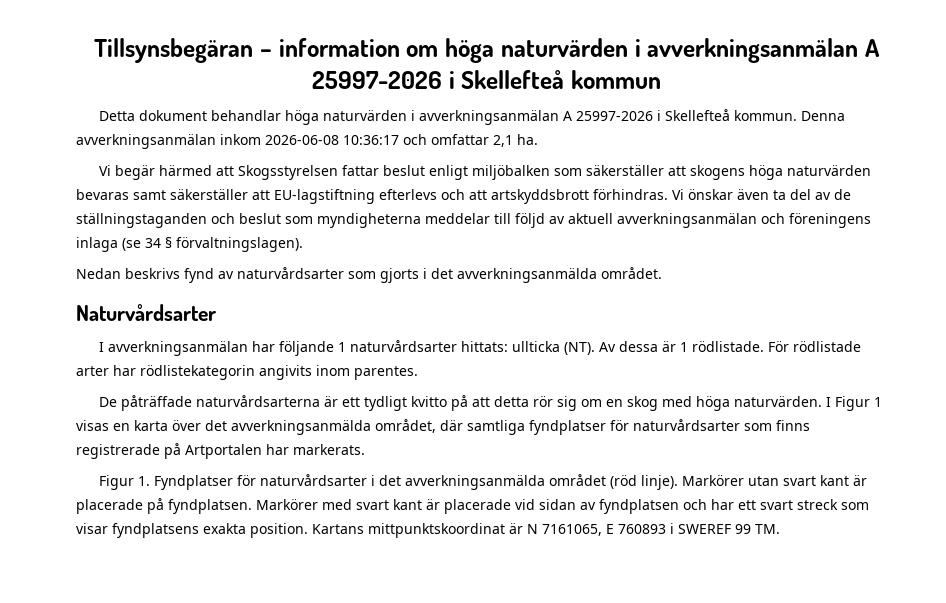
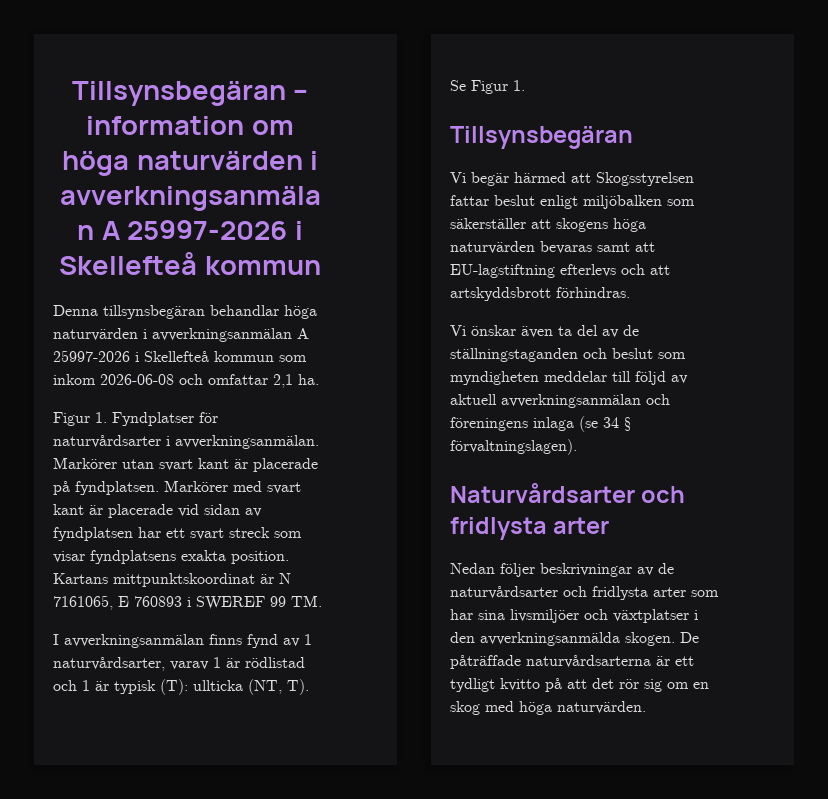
[99,110,208,121] Detta dokument -> [53,305,205,319] Denna tillsynsbegäran
[734,110,846,121] [76,134,216,149] kommun. Denna avverkningsanmälan -> [214,351,307,362] kommun som
[343,135,399,145] 10:36:17 -> (174, 379) none
[99,165,872,180] [76,189,851,204] [76,213,871,228] [76,237,303,252] [76,267,662,283] [76,304,216,321] [99,340,862,356] [76,365,418,380] [99,395,883,411] [76,419,810,435] [76,443,365,459] // Vi begär härmed att Skogsstyrelsen fattar beslut enligt miljöbalken som säkerställer att skogens höga naturvärden bevaras samt säkerställer att EU-lagstiftning efterlevs och att artskyddsbrott förhindras. Vi önskar även ta del av de ställningstaganden och beslut som myndigheterna meddelar till följd av aktuell avverkningsanmälan och föreningens inlaga (se 34 § förvaltningslagen). // Nedan beskrivs fynd av naturvårdsarter som gjorts i det avverkningsanmälda området. // Naturvårdsarter // I avverkningsanmälan har följande 1 naturvårdsarter hittats: ullticka (NT). Av dessa är 1 rödlistade. För rödlistade arter har rödlistekategorin angivits inom parentes. // De påträffade naturvårdsarterna är ett tydligt kvitto på att detta rör sig om en skog med höga naturvärden. I Figur 1 visas en karta över det avverkningsanmälda området, där samtliga fyndplatser för naturvårdsarter som finns registrerade på Artportalen har markerats. -> (319, 379) none
[379,474,679,490] det avverkningsanmälda området (röd linje). -> [175,435,319,449] avverkningsanmälan.
[683,499,707,510] och -> (133, 534) none
(780, 529) none -> [53,634,312,648] [53,657,305,671] [53,679,309,695] [450,80,525,94] [450,126,633,149] [450,172,694,186] [450,195,695,209] [450,218,646,232] [450,241,655,254] [450,264,670,278] [450,287,630,301] [450,325,639,338] [450,348,686,362] [450,371,688,385] [450,394,670,408] [450,416,631,432] [450,439,577,455] [450,483,686,503] [450,517,610,540] [450,563,674,577] [450,586,719,600] [450,609,698,623] [450,632,699,646] [450,655,694,669] [450,678,709,692] [450,701,646,715] // I avverkningsanmälan finns fynd av 1 naturvårdsarter, varav 1 är rödlistad och 1 är typisk (T): ullticka (NT, T). Se Figur 1. // Tillsynsbegäran // Vi begär härmed att Skogsstyrelsen fattar beslut enligt miljöbalken som säkerställer att skogens höga naturvärden bevaras samt att EU-lagstiftning efterlevs och att artskyddsbrott förhindras. // Vi önskar även ta del av de ställningstaganden och beslut som myndigheten meddelar till följd av aktuell avverkningsanmälan och föreningens inlaga (se 34 § förvaltningslagen). // Naturvårdsarter och fridlysta arter // Nedan följer beskrivningar av de naturvårdsarter och fridlysta arter som har sina livsmiljöer och växtplatser i den avverkningsanmälda skogen. De påträffade naturvårdsarterna är ett tydligt kvitto på att det rör sig om en skog med höga naturvärden.

